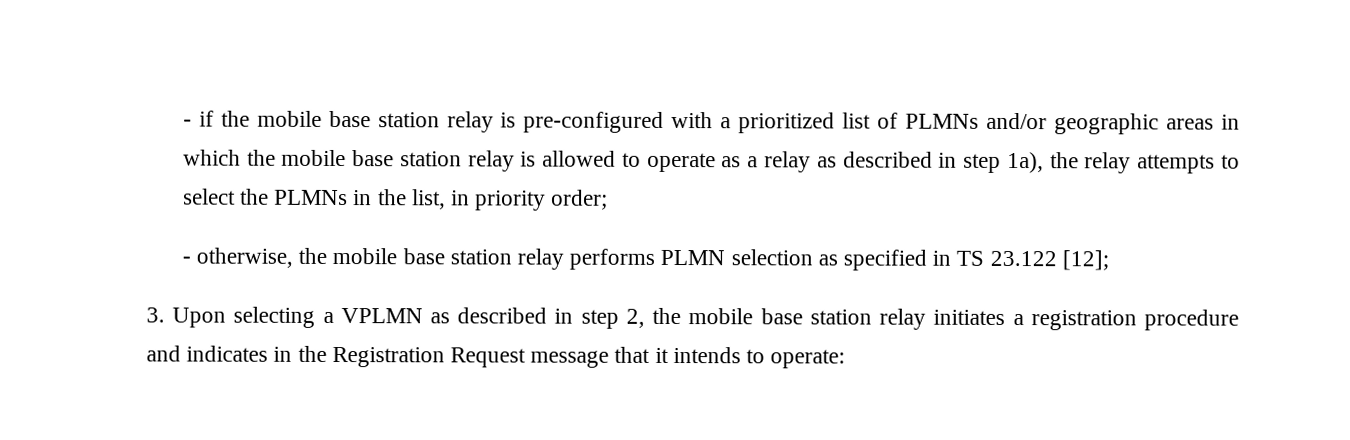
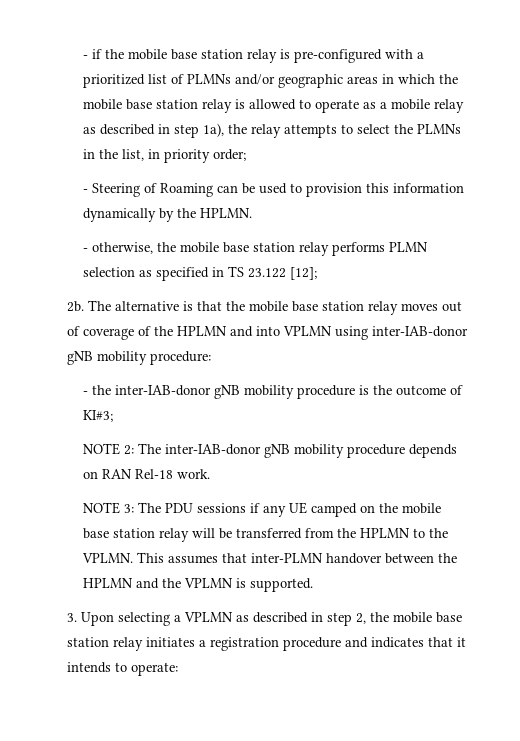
(759, 162) none -> [391,99,431,110] mobile
(609, 199) none -> [83,183,465,197] [83,208,253,222] // - Steering of Roaming can be used to provision this information dynamically by the HPLMN.
(1109, 260) none -> [67,300,463,315] [67,326,469,340] [67,351,212,365] [83,385,464,399] [83,410,114,422] [83,443,458,458] [83,469,211,479] [83,502,442,517] [83,528,449,542] [82,552,458,564] [83,578,314,592] // 2b. The alternative is that the mobile base station relay moves out of coverage of the HPLMN and into VPLMN using inter-IAB-donor gNB mobility procedure: // - the inter-IAB-donor gNB mobility procedure is the outcome of KI#3; // NOTE 2: The inter-IAB-donor gNB mobility procedure depends on RAN Rel-18 work. // NOTE 3: The PDU sessions if any UE camped on the mobile base station relay will be transferred from the HPLMN to the VPLMN. This assumes that inter-PLMN handover between the HPLMN and the VPLMN is supported.
[273,345,610,368] in the Registration Request message -> (425, 642) none

